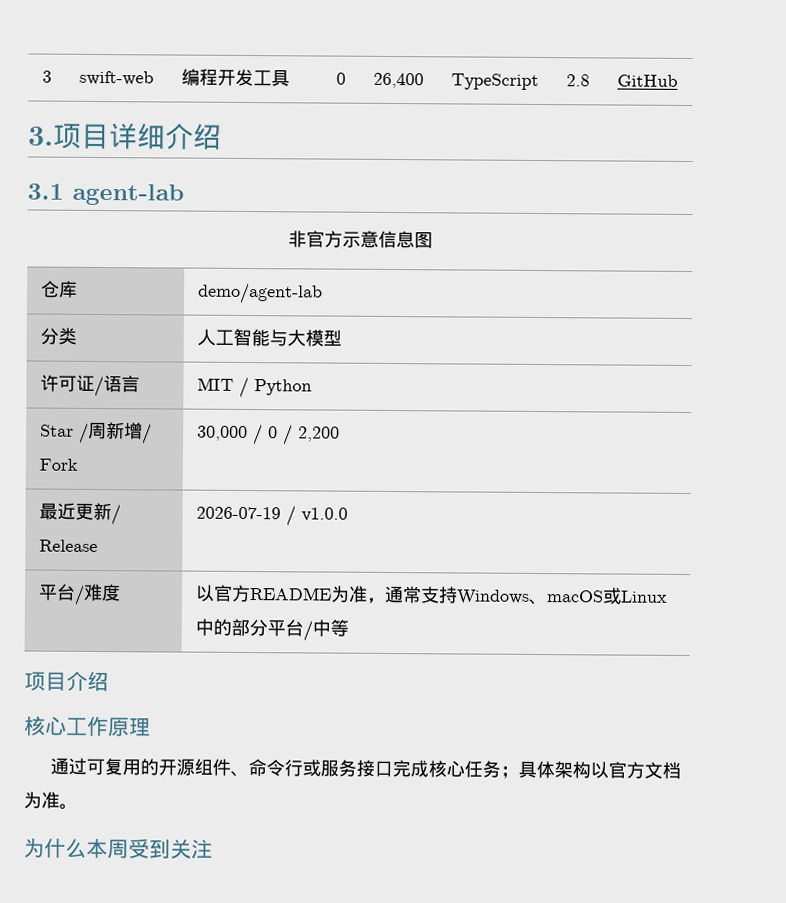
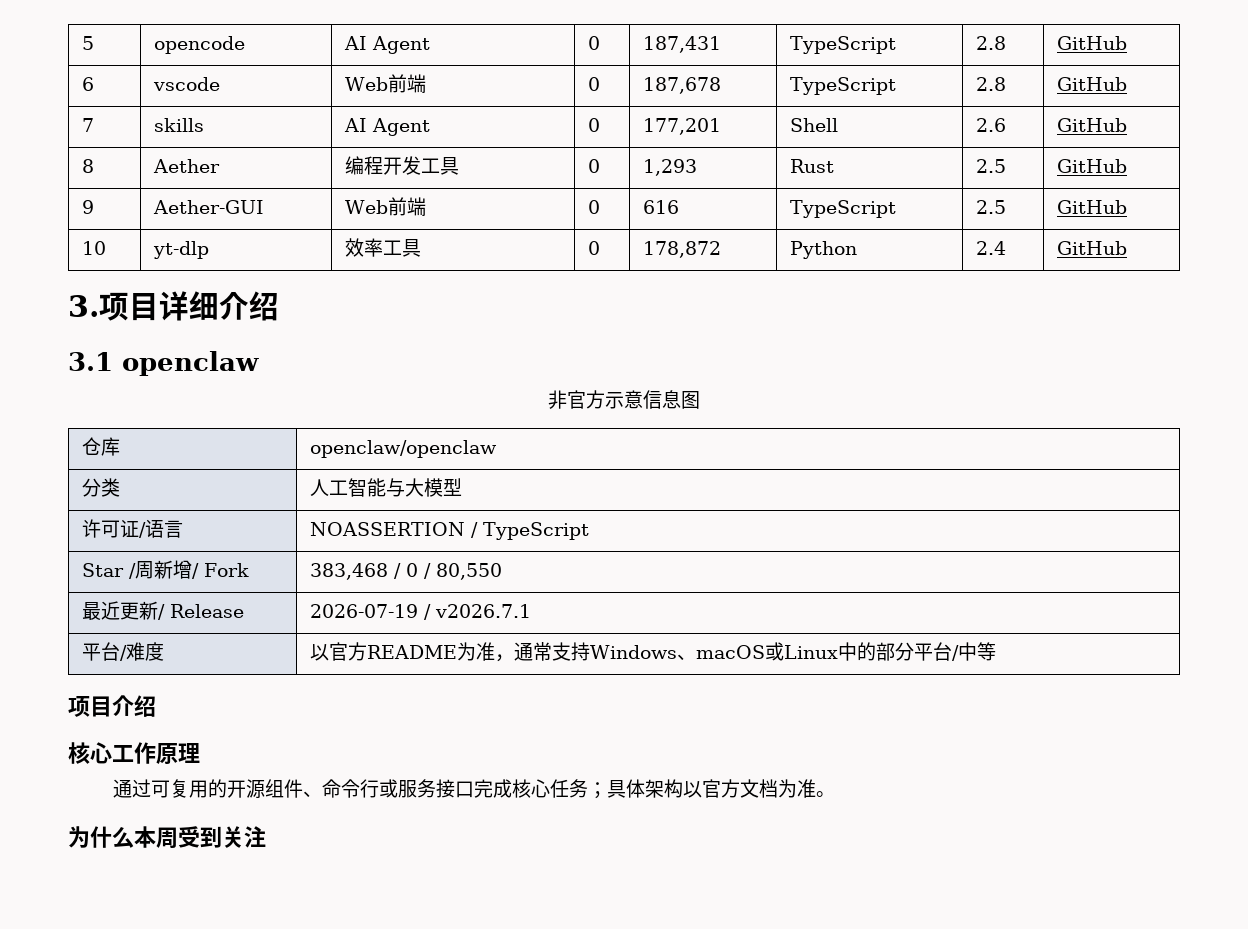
[41,70,52,83] [78,70,154,86] [180,68,290,87] [335,72,346,85] [372,72,424,89] [450,73,539,90] [565,74,590,87] 3 | swift-web | 编程开发工具 | 0 | 26,400 | TypeScript | 2.8 -> [81,36,94,50] [153,36,245,54] [343,36,430,54] [587,36,600,50] [642,36,721,53] [789,36,896,54] [975,36,1006,50] [1056,36,1127,50] [81,77,94,91] [152,77,220,91] [344,74,426,93] [587,77,600,91] [642,77,721,94] [789,77,896,95] [975,77,1006,91] [1056,77,1127,91] [81,118,94,132] [153,118,204,132] [343,118,430,136] [587,118,600,132] [642,118,721,135] [789,118,838,132] [975,118,1006,132] [1056,118,1127,132] [81,159,94,173] [152,159,220,173] [344,156,459,175] [587,159,600,173] [642,159,697,176] [789,159,834,173] [975,159,1006,173] [1056,159,1127,173] [81,200,94,214] [152,200,264,214] [344,197,426,216] [587,200,600,214] [642,200,679,214] [789,200,896,218] [975,200,1006,214] [1056,200,1127,214] [81,241,106,255] [152,241,209,259] [344,238,421,257] [587,241,600,255] [642,241,721,258] [789,241,857,259] [975,241,1006,255] 5 | opencode | AI Agent | 0 | 187,431 | TypeScript | 2.8 | GitHub // 6 | vscode | Web前端 | 0 | 187,678 | TypeScript | 2.8 | GitHub // 7 | skills | AI Agent | 0 | 177,201 | Shell | 2.6 | GitHub // 8 | Aether | 编程开发工具 | 0 | 1,293 | Rust | 2.5 | GitHub // 9 | Aether-GUI | Web前端 | 0 | 616 | TypeScript | 2.5 | GitHub // 10 | yt-dlp | 效率工具 | 0 | 178,872 | Python | 2.4
[72,183,184,206] agent-lab -> [122,351,259,376] openclaw
[197,282,323,305] demo/agent-lab -> [309,440,497,458] openclaw/openclaw
[196,376,312,399] MIT / Python -> [309,522,589,540] NOASSERTION / TypeScript
[196,425,248,442] 30,000 -> [309,563,388,580] 383,468
[297,426,340,442] 2,200 -> [435,563,502,580] 80,550
[300,507,348,522] v1.0.0 -> [434,604,531,618] v2026.7.1

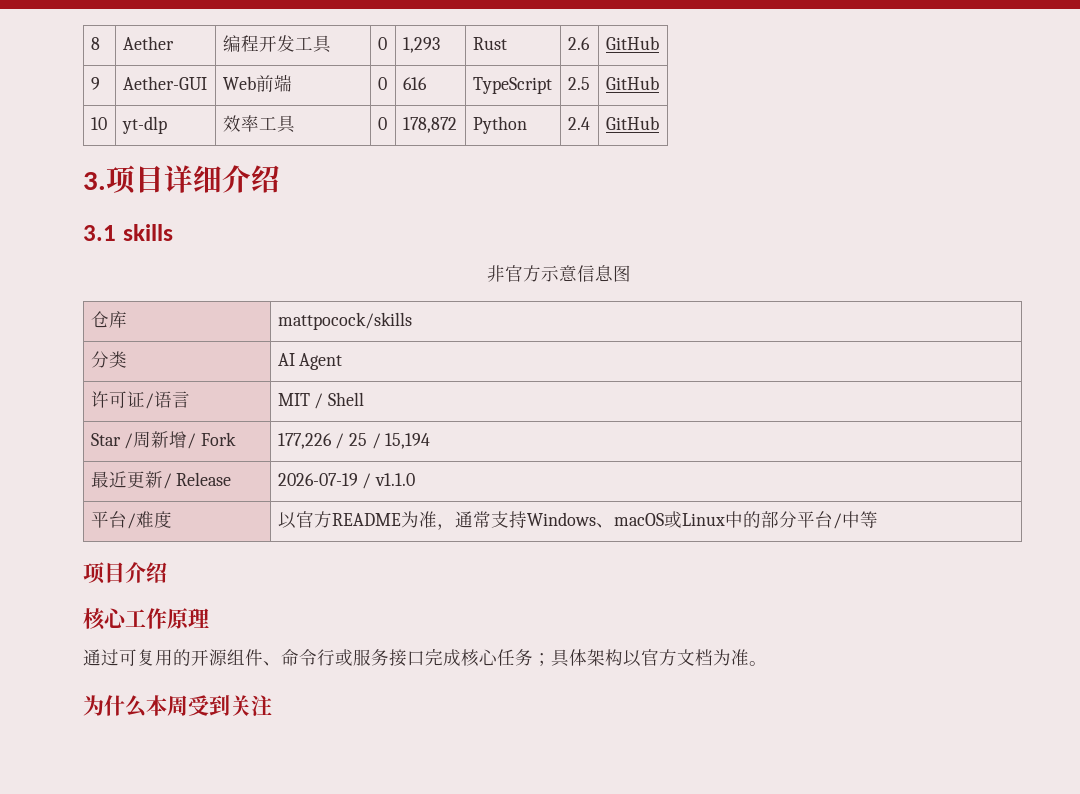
[81,36,94,50] [153,36,245,54] [343,36,430,54] [587,36,600,50] [642,36,721,53] [789,36,896,54] [975,36,1006,50] [1056,36,1127,50] [81,77,94,91] [152,77,220,91] [344,74,426,93] [587,77,600,91] [642,77,721,94] [789,77,896,95] [975,77,1006,91] [1056,77,1127,91] [81,118,94,132] [153,118,204,132] [343,118,430,136] [587,118,600,132] [642,118,721,135] [789,118,838,132] [975,118,1006,132] [1056,118,1127,132] 5 | opencode | AI Agent | 0 | 187,431 | TypeScript | 2.8 | GitHub // 6 | vscode | Web前端 | 0 | 187,678 | TypeScript | 2.8 | GitHub // 7 | skills | AI Agent | 0 | 177,201 | Shell | 2.6 | GitHub // -> (90, 43) none
[975,159,1006,173] 2.5 -> [567,37,590,50] 2.6
[122,351,259,376] openclaw -> [122,224,173,241] skills
[309,440,497,458] openclaw/openclaw -> [277,312,412,330] mattpocock/skills
[309,478,462,497] 人工智能与大模型 -> [277,353,343,370] AI Agent
[309,522,589,540] NOASSERTION / TypeScript -> [277,392,365,409] MIT / Shell
[309,563,502,580] 383,468 / 0 / 80,550 -> [277,433,431,449] 177,226 / 25 / 15,194
[434,604,531,618] v2026.7.1 -> [375,473,416,486] v1.1.0

